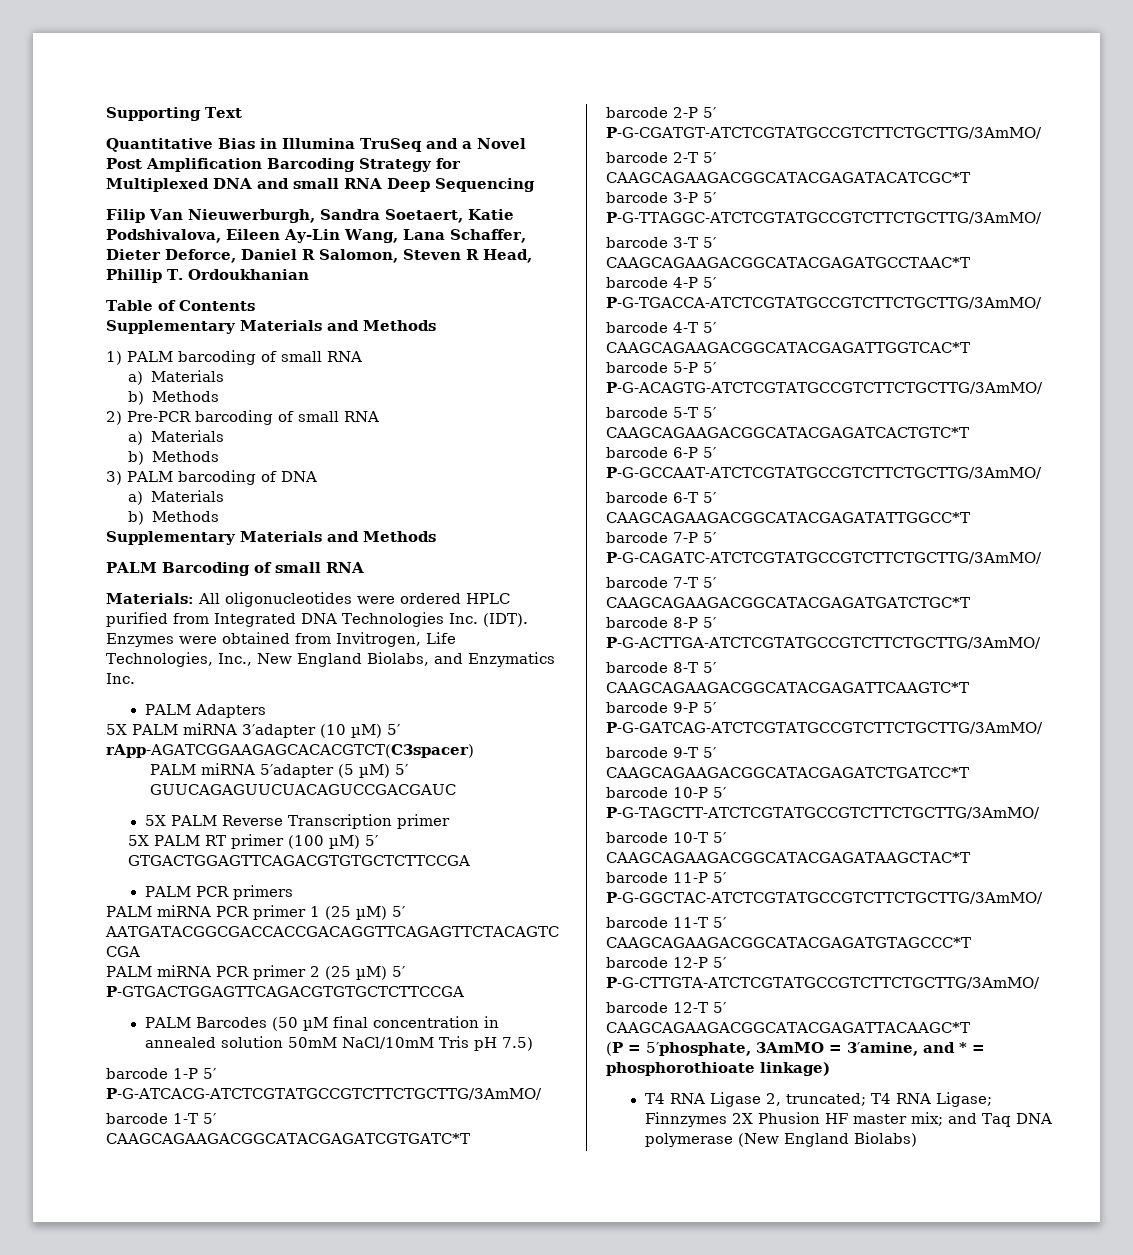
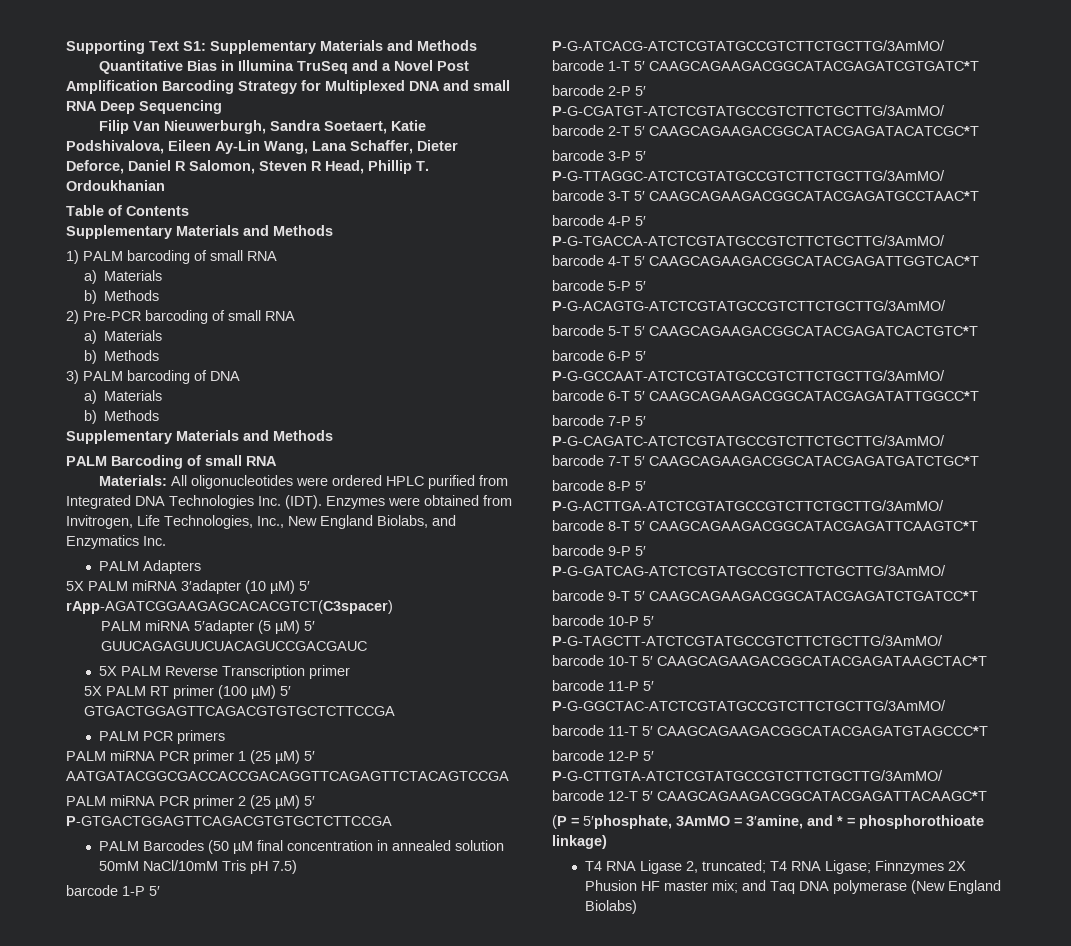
(242, 112) none -> [183,40,477,54] S1: Supplementary Materials and Methods

